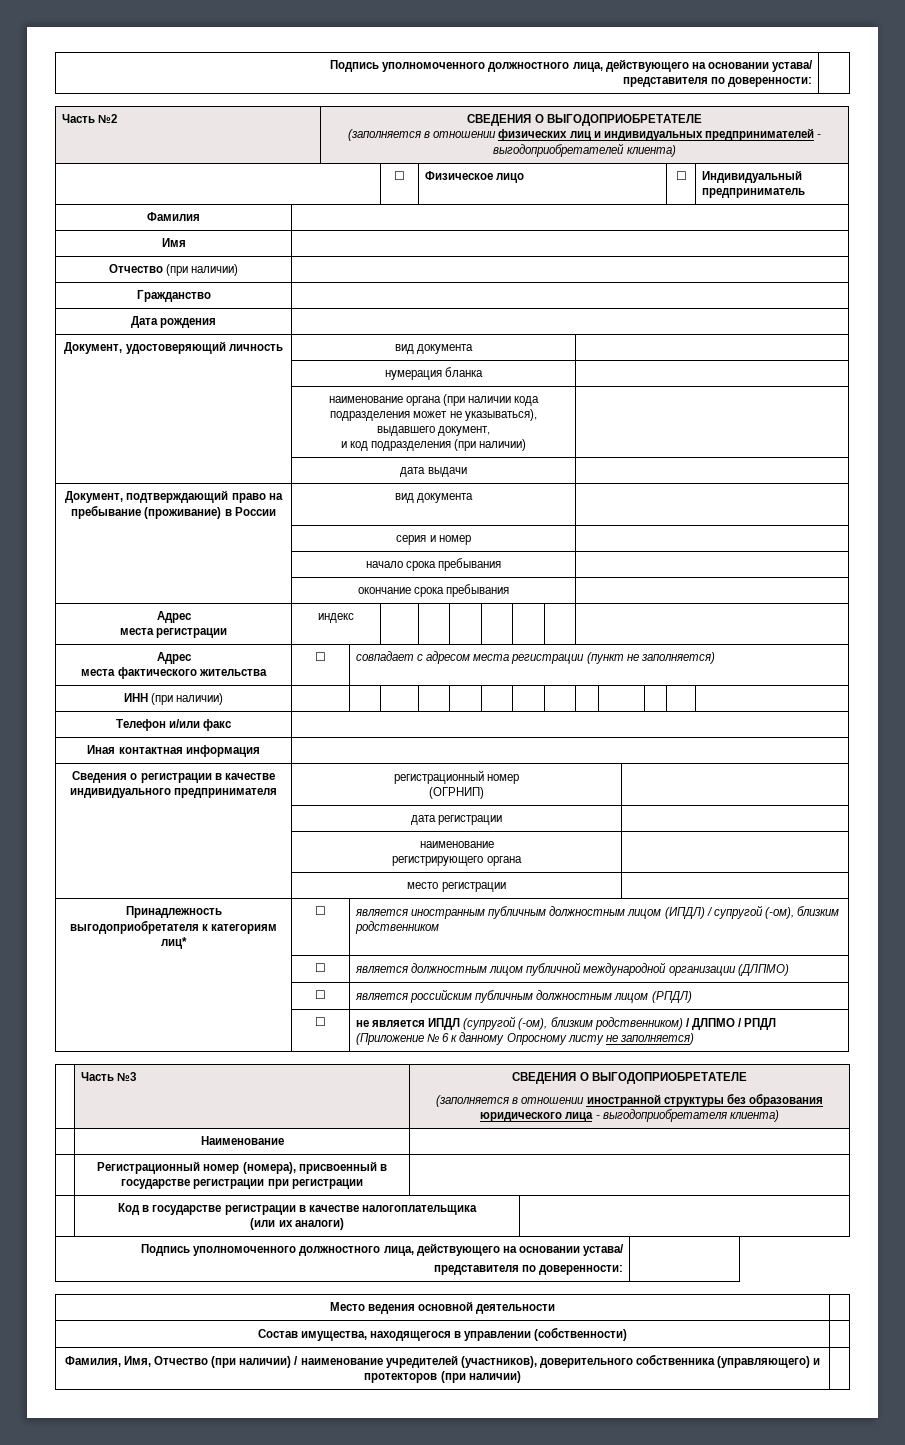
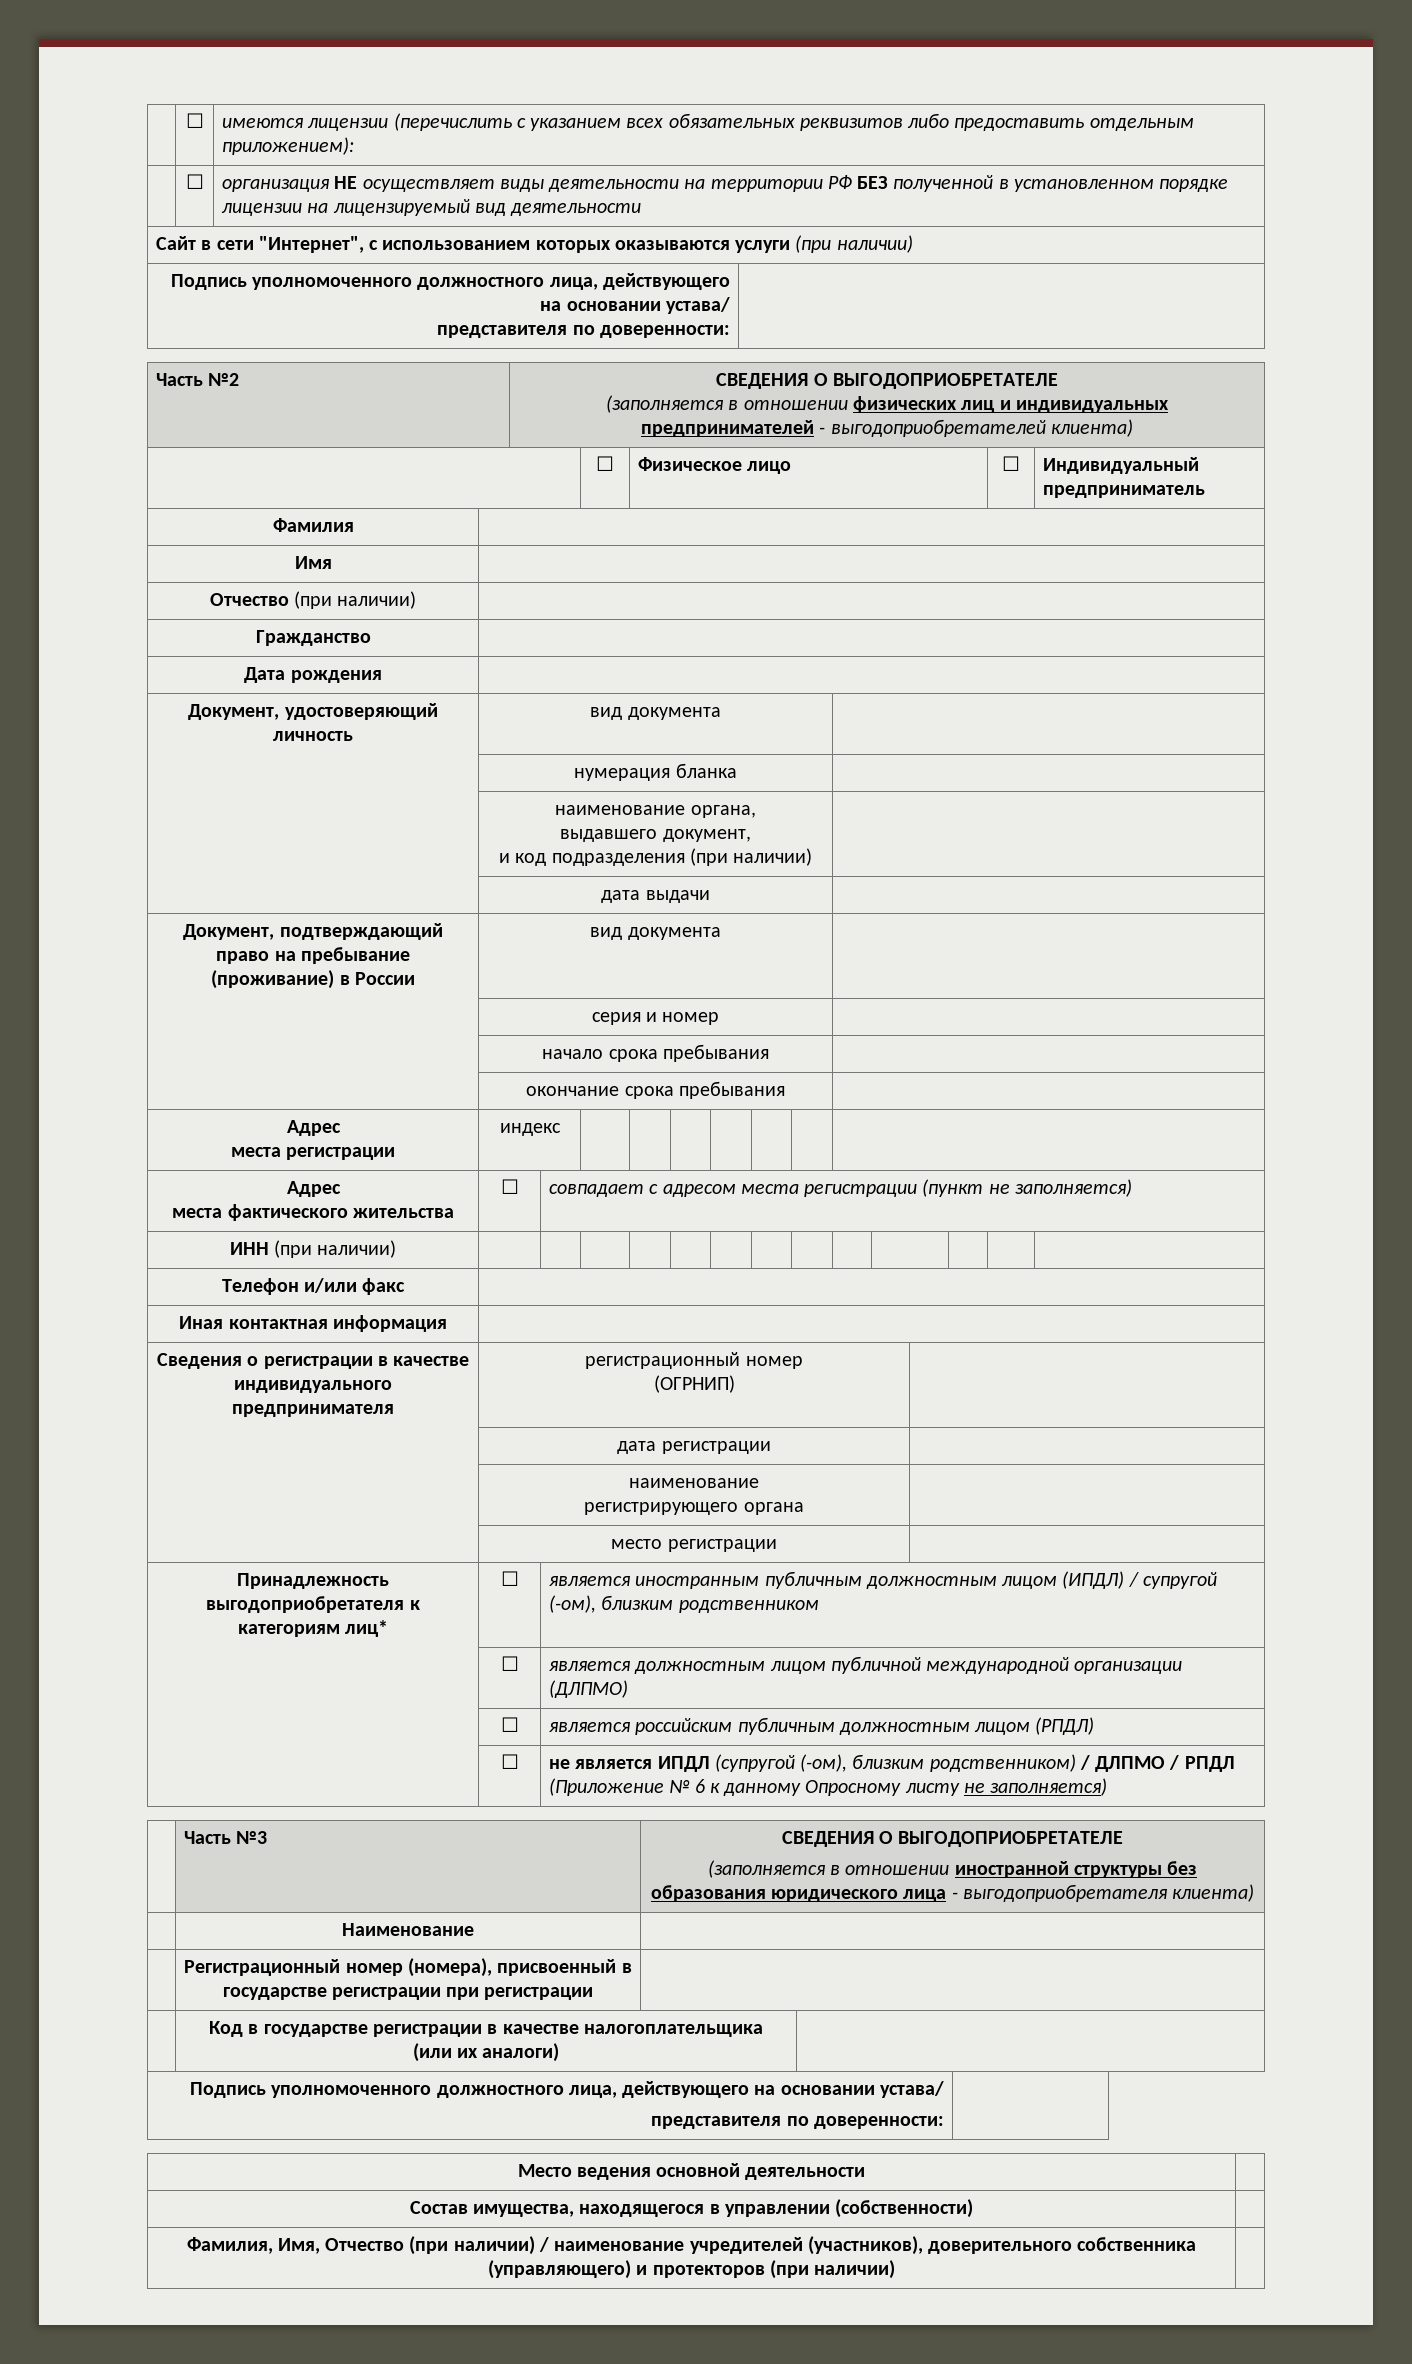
(330, 66) none -> [185,113,204,128] [222,113,1194,131] [222,137,355,155] [185,174,204,189] [222,175,1229,192] [221,199,642,216] [156,235,913,253] | ☐ | имеются лицензии (перечислить с указанием всех обязательных реквизитов либо предоставить отдельным приложением): // | ☐ | организация НЕ осуществляет виды деятельности на территории РФ БЕЗ полученной в установленном порядке лицензии на лицензируемый вид деятельности // Сайт в сети "Интернет", с использованием которых оказываются услуги (при наличии) //
[405,394,540,406] [330,409,537,421] органа (при наличии кода подразделения может не указываться), -> [690,805,756,818] органа,

